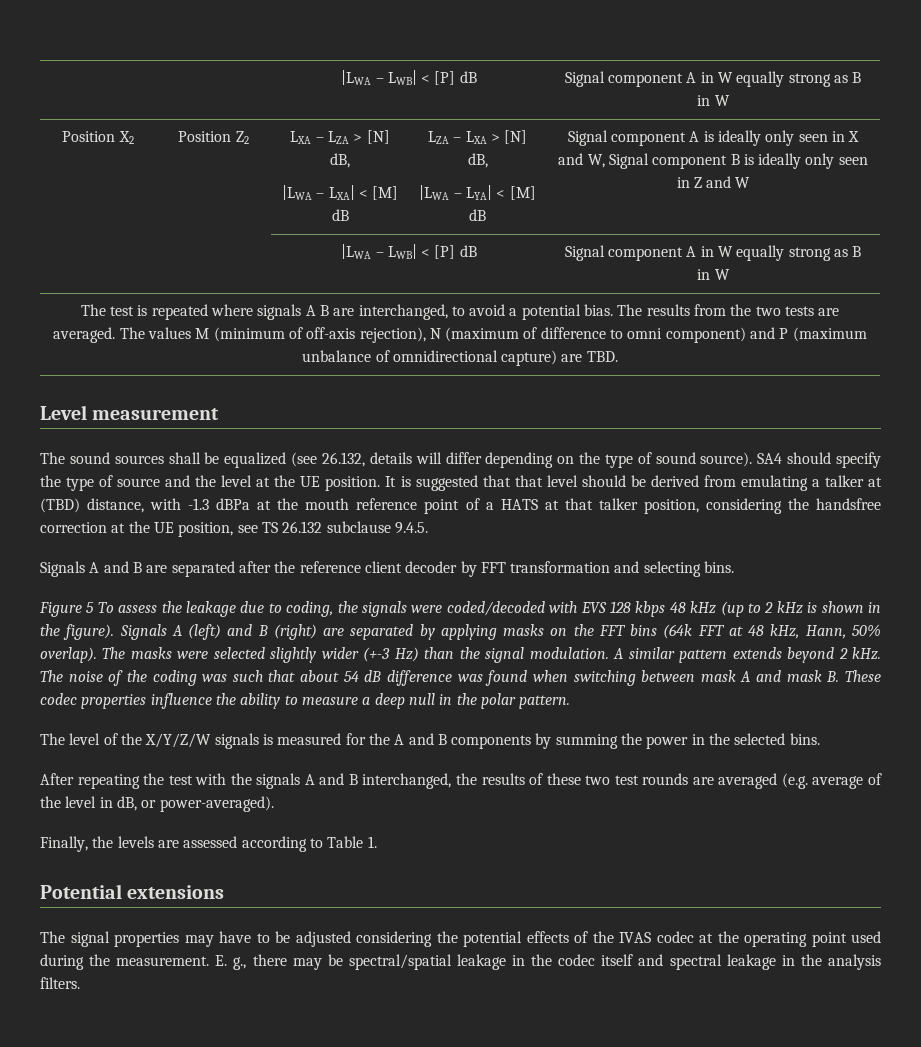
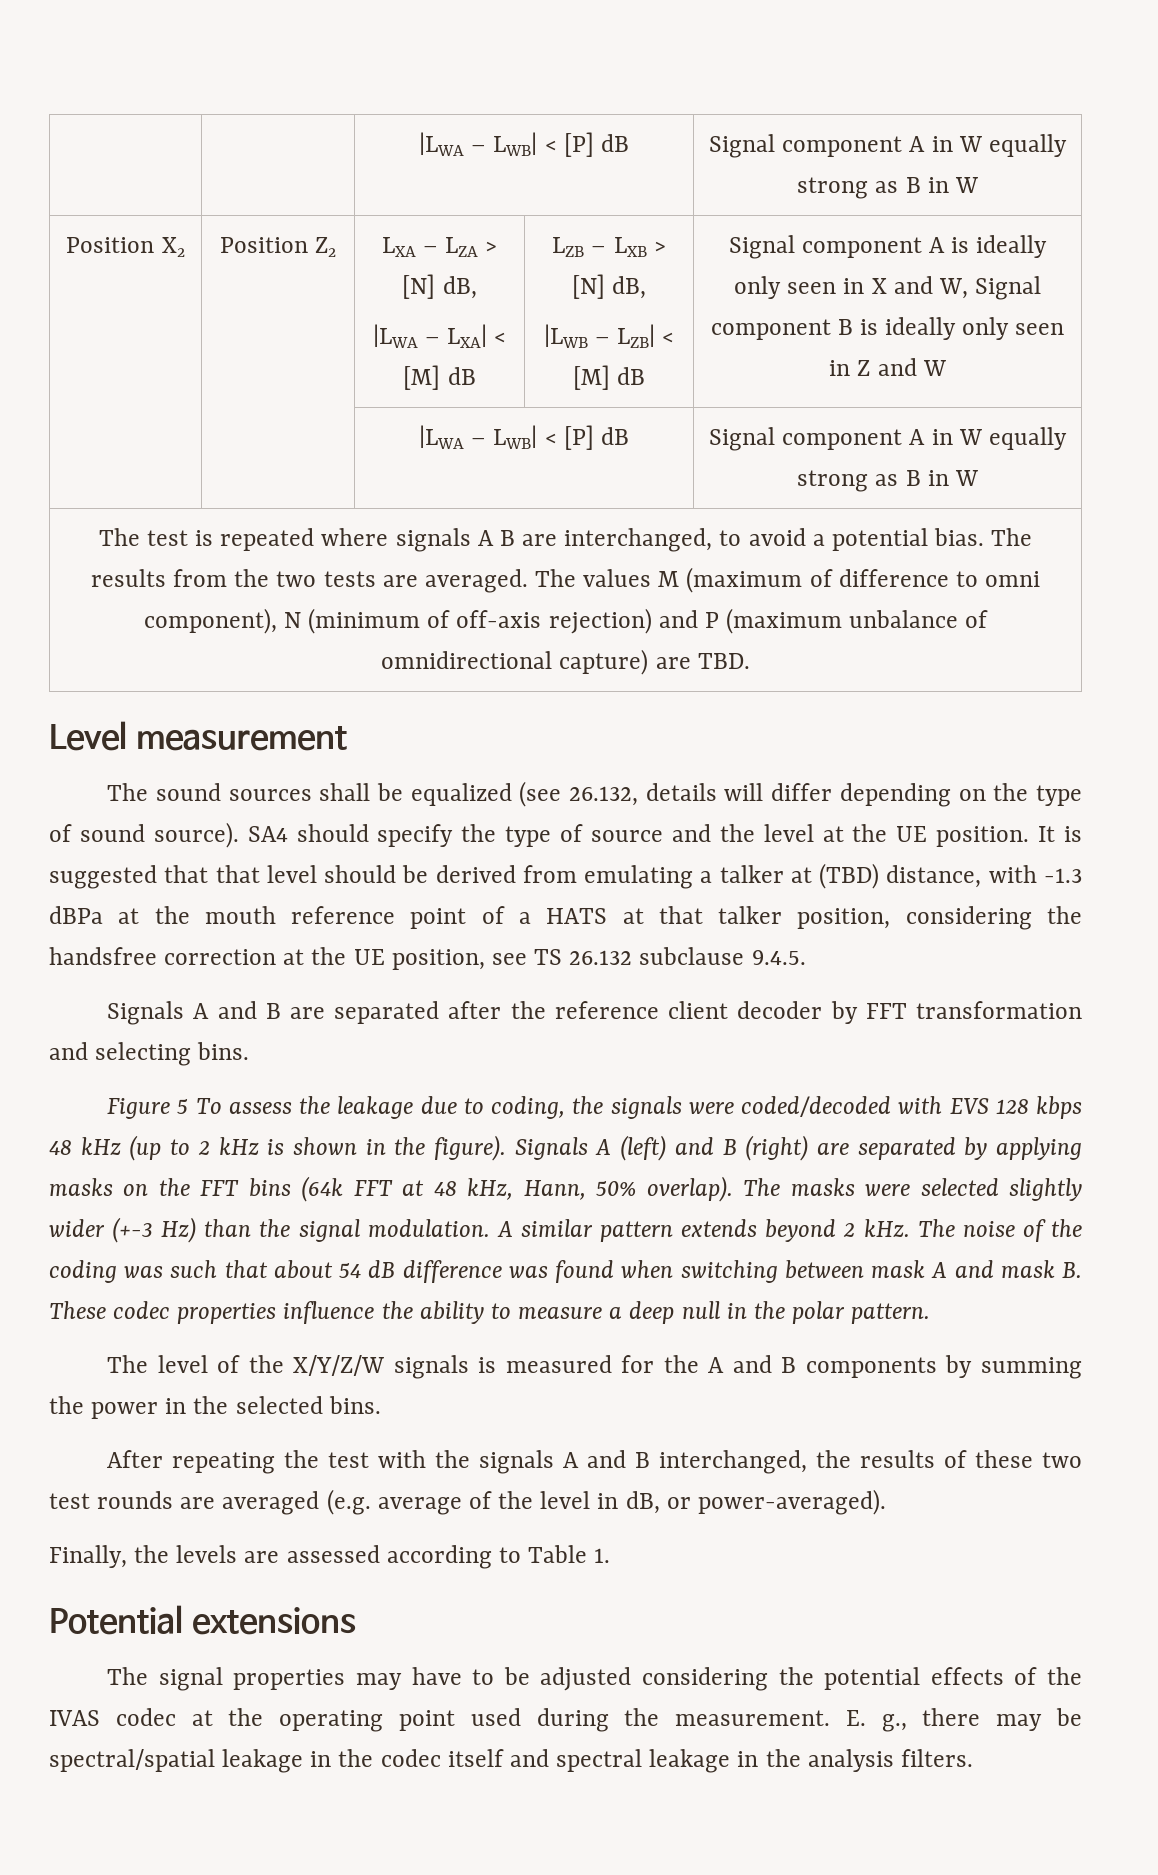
[427,130,528,144] [467,153,488,168] [419,185,492,200] LZA – LXA > [N] dB, // |LWA – LYA| -> [552,237,666,257] [571,274,647,299] [543,324,656,348] LZB – LXB > [N] dB, // |LWB – LZB|
[213,327,441,343] (minimum of off-axis rejection), N -> (680, 579) none
[665,327,746,343] component) -> [143,608,652,634] component), N (minimum of off-axis rejection)

